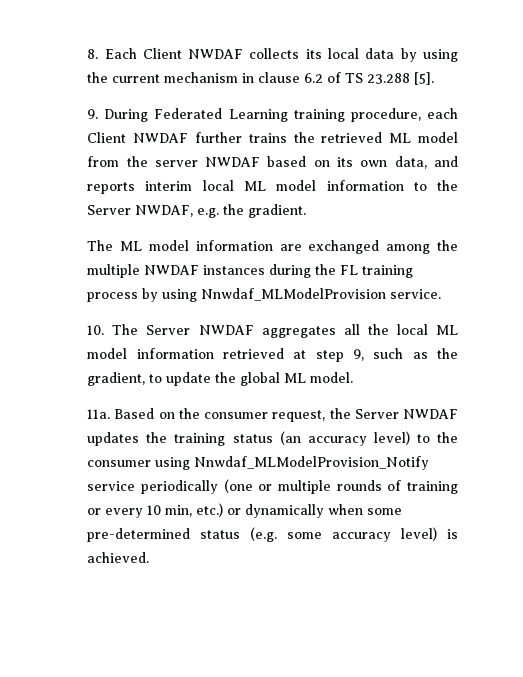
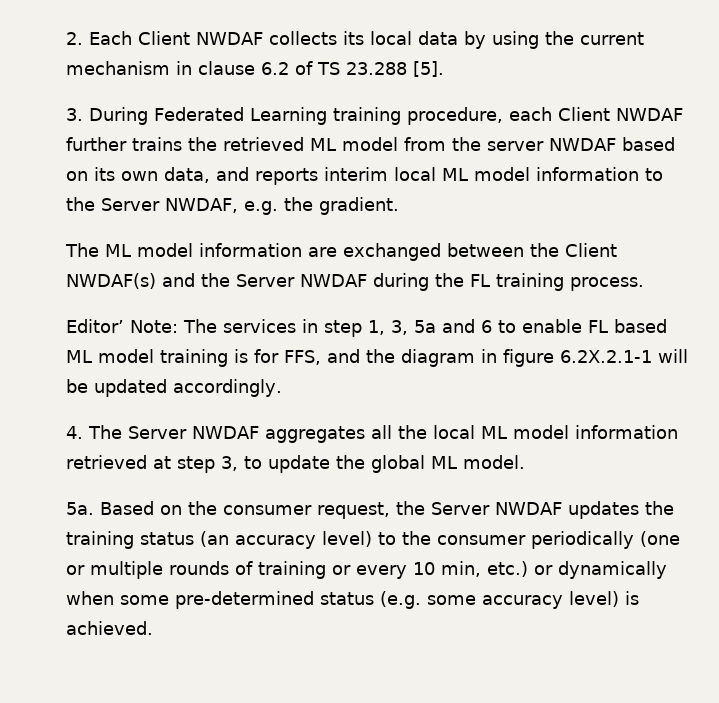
[87,49,99,59] 8. -> [65,32,83,45] 2.
[87,109,99,119] 9. -> [65,108,83,121] 3.
[386,240,459,254] [87,264,414,278] [87,288,442,302] [87,325,105,335] among the multiple NWDAF instances during the FL training process by using Nnwdaf_MLModelProvision service. // 10. -> [446,243,617,257] [65,273,644,291] [65,319,667,337] [65,349,688,367] [65,379,282,397] [65,426,83,439] between the Client NWDAF(s) and the Server NWDAF during the FL training process. // Editor’ Note: The services in step 1, 3, 5a and 6 to enable FL based ML model training is for FFS, and the diagram in figure 6.2X.2.1-1 will be updated accordingly. // 4.
[352,348,459,361] [87,372,146,386] 9, such as the gradient, -> [220,456,238,471] 3,
[87,409,111,419] 11a. -> [65,502,94,515] 5a.
[155,456,430,470] [87,481,136,491] using Nnwdaf_MLModelProvision_Notify service -> (526, 540) none

